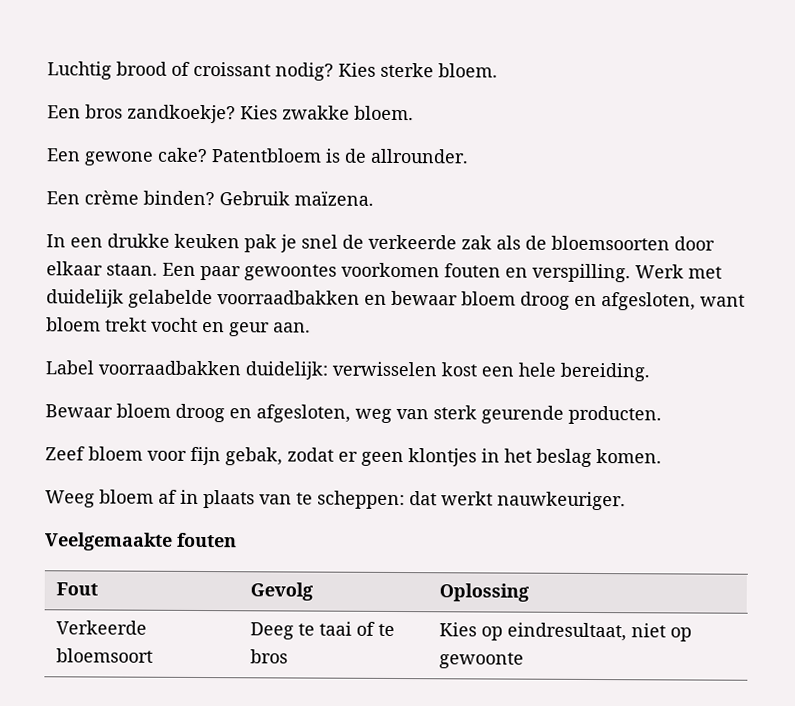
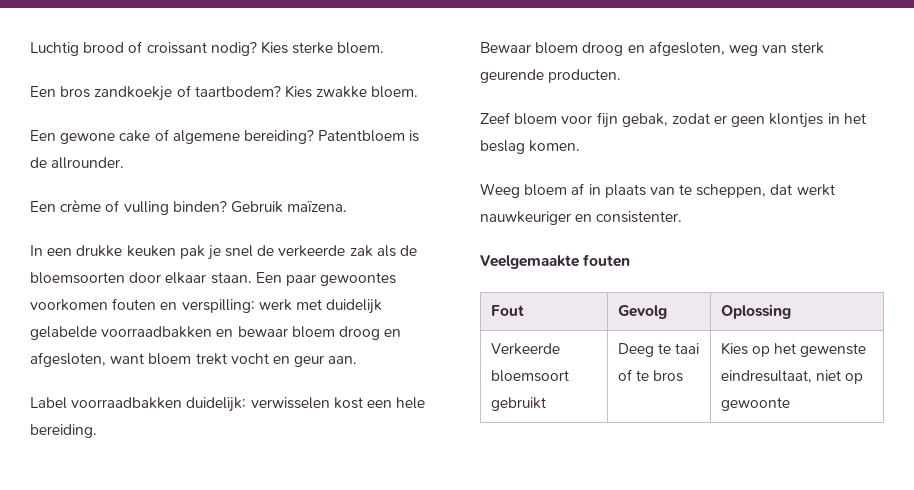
[127,104,236,124] zandkoekje? -> [94,85,281,101] zandkoekje of taartbodem?
[157,147,208,163] cake? -> [119,129,314,144] cake of algemene bereiding?
(139, 197) none -> [105,200,169,215] of vulling
[532,263,684,283] verspilling. Werk -> [181,299,292,313] verspilling: werk
[317,490,405,510] scheppen: -> [696,184,767,198] scheppen,
[497,491,626,511] nauwkeuriger. -> [480,211,683,225] nauwkeuriger en consistenter.
(154, 655) none -> [490,397,546,411] gebruikt
(504, 633) none -> [774,343,867,357] het gewenste

